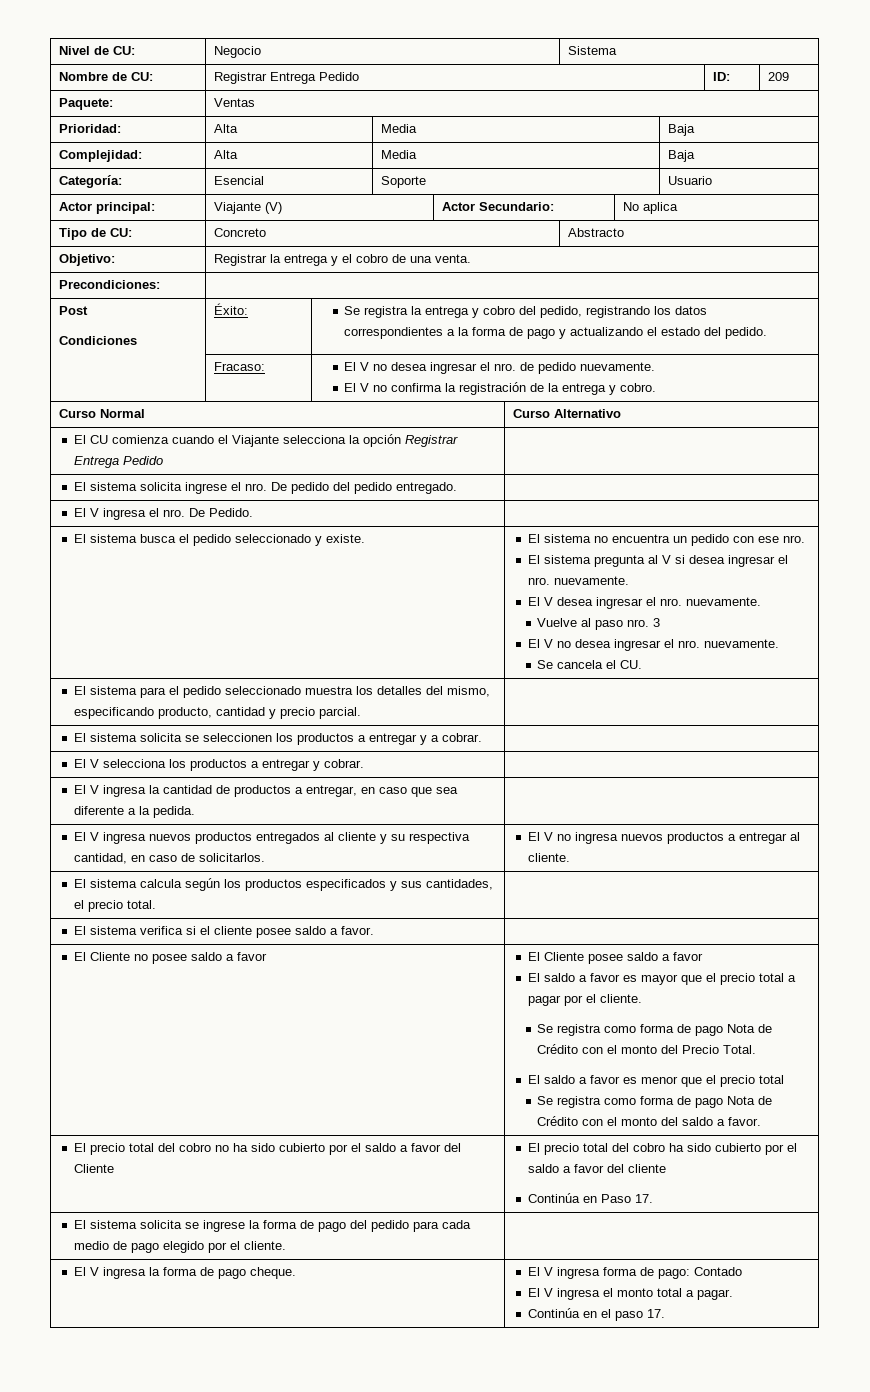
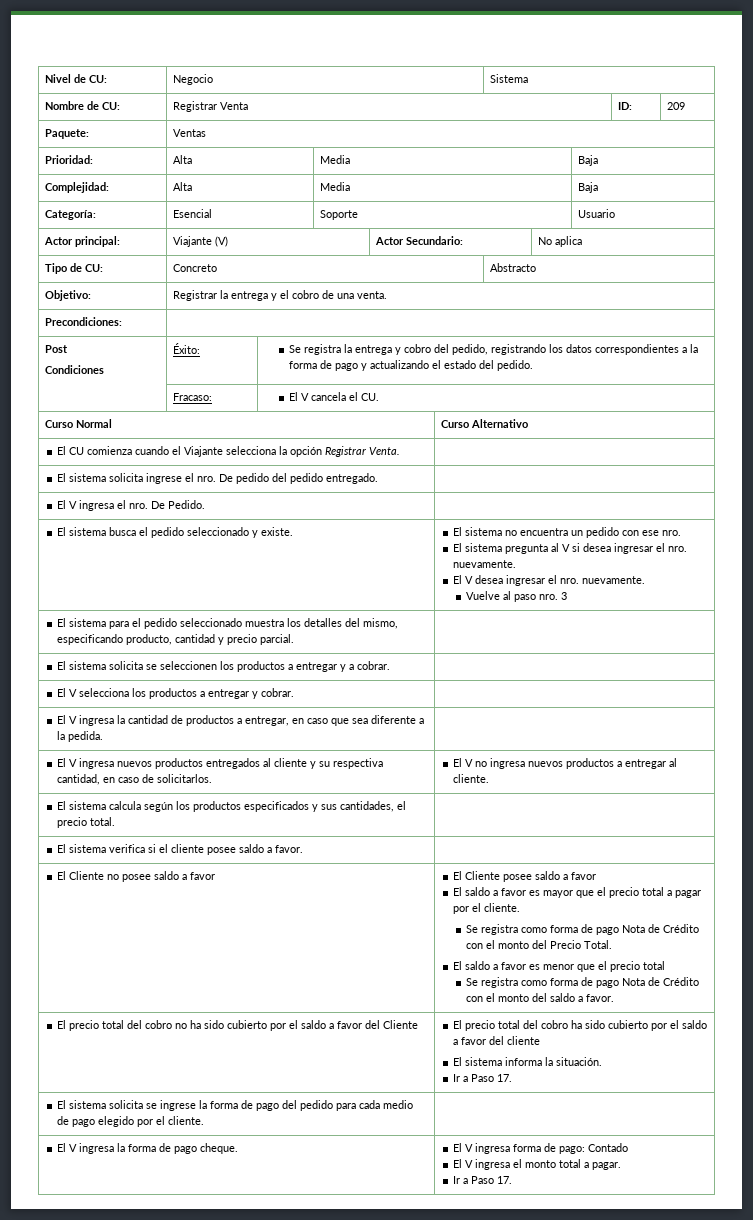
[270,72,360,84] Entrega Pedido -> [220,102,249,110] Venta
[373,362,656,374] [344,382,657,395] no desea ingresar el nro. de pedido nuevamente. // El V no confirma la registración de la entrega y cobro. -> [310,392,379,401] cancela el CU.
[73,456,163,468] Entrega Pedido -> [369,447,401,455] Venta.
[527,639,779,651] [537,660,643,669] // El V no desea ingresar el nro. nuevamente. // Se cancela el CU. -> (567, 596) none
[527,1193,597,1203] Continúa en -> [453,1057,603,1066] [453,1074,469,1082] El sistema informa la situación. // Ir a
[527,1308,643,1321] Continúa en el paso -> [453,1176,495,1184] Ir a Paso

